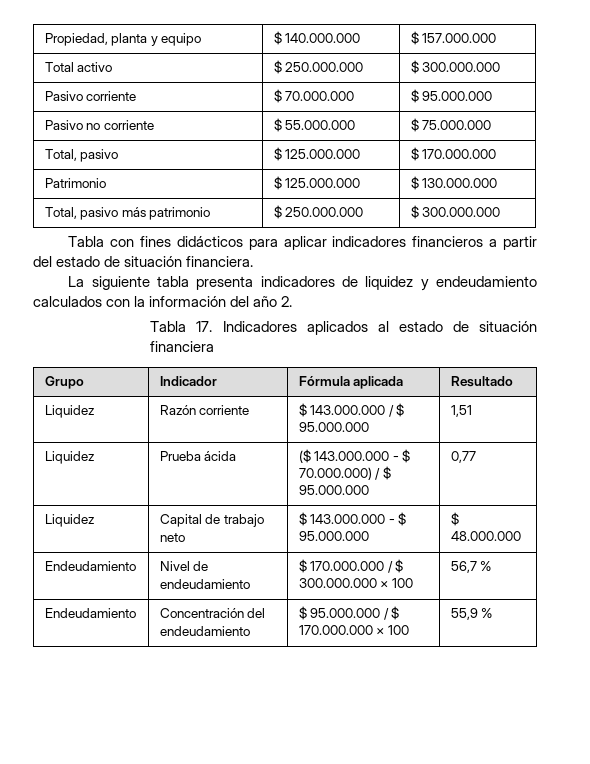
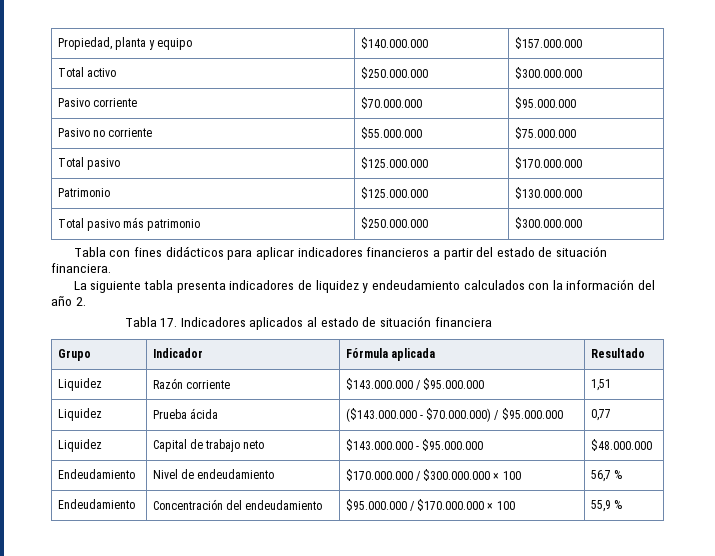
[273,31,361,45] [410,31,497,45] [44,62,113,72] [273,60,364,74] [410,60,501,74] [44,91,137,101] [273,89,355,103] [410,89,493,103] [44,120,154,130] [273,118,356,132] [410,118,492,132] [44,149,119,162] [273,147,361,161] [410,147,497,161] [44,178,106,188] [273,176,361,190] [410,176,498,190] [44,207,77,219] $ 140.000.000 | $ 157.000.000 // Total activo | $ 250.000.000 | $ 300.000.000 // Pasivo corriente | $ 70.000.000 | $ 95.000.000 // Pasivo no corriente | $ 55.000.000 | $ 75.000.000 // Total, pasivo | $ 125.000.000 | $ 170.000.000 // Patrimonio | $ 125.000.000 | $ 130.000.000 // Total, -> [360,37,428,49] [514,37,582,49] [57,67,116,77] [360,67,428,79] [514,67,582,79] [57,98,137,107] [360,97,422,109] [514,97,576,109] [57,128,153,137] [360,127,422,139] [514,127,576,139] [57,157,120,170] [360,157,428,169] [514,157,582,169] [57,188,110,197] [360,187,428,199] [514,187,582,199] [57,218,84,228] $140.000.000 | $157.000.000 // Total activo | $250.000.000 | $300.000.000 // Pasivo corriente | $70.000.000 | $95.000.000 // Pasivo no corriente | $55.000.000 | $75.000.000 // Total pasivo | $125.000.000 | $170.000.000 // Patrimonio | $125.000.000 | $130.000.000 // Total
[273,205,364,219] [410,205,501,219] $ 250.000.000 | $ 300.000.000 -> [360,217,428,229] [514,217,582,229] $250.000.000 | $300.000.000
[298,403,405,417] [298,422,369,432] $ 143.000.000 / $ 95.000.000 -> [345,378,485,390] $143.000.000 / $95.000.000
[298,449,411,463] [298,466,391,480] [298,485,369,495] ($ 143.000.000 - $ 70.000.000) / $ 95.000.000 -> [345,408,563,422] ($143.000.000 - $70.000.000) / $95.000.000
[298,512,407,526] [298,531,369,541] [450,512,459,526] [450,531,521,541] $ 143.000.000 - $ 95.000.000 | $ 48.000.000 -> [345,439,484,451] [590,439,652,451] $143.000.000 - $95.000.000 | $48.000.000
[298,559,404,573] [298,578,377,588] $ 170.000.000 / $ 300.000.000 -> [345,469,491,481] $170.000.000 / $300.000.000
[298,606,400,620] [298,625,373,635] $ 95.000.000 / $ 170.000.000 -> [345,499,485,511] $95.000.000 / $170.000.000

